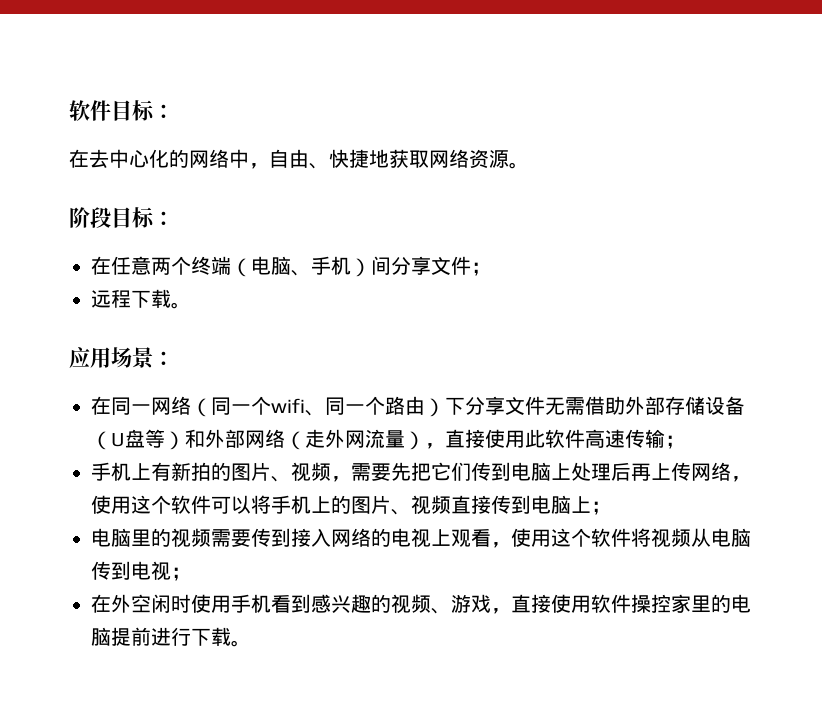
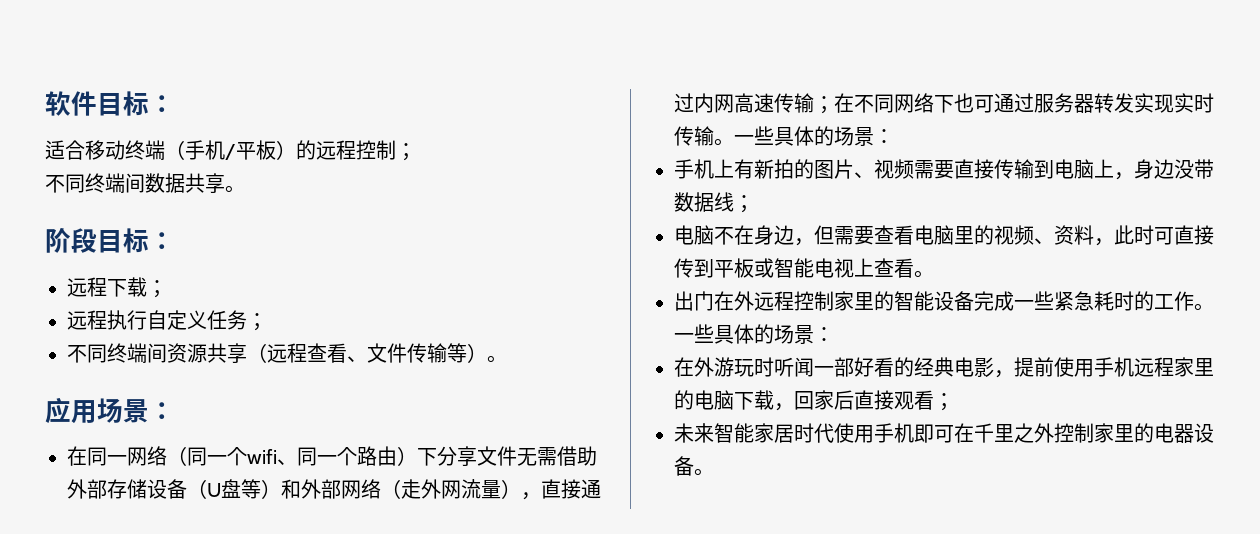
[69,149,529,169] [69,207,174,228] [91,256,491,277] [91,289,171,308] 在去中心化的网络中，自由、快捷地获取网络资源。 // 阶段目标： // 在任意两个终端（电脑、手机）间分享文件； // 远程下载 -> [45,140,416,161] [45,173,245,194] [45,228,175,253] [67,277,167,298] [67,310,267,331] [67,343,487,364] 适合移动终端（手机/平板）的远程控制； // 不同终端间数据共享。 // 阶段目标： // 远程下载； // 远程执行自定义任务； // 不同终端间资源共享（远程查看、文件传输等）
[485,429,585,448] 使用此软件 -> [581,479,601,499] [674,93,734,113] 通过内网
(685, 442) none -> [834,93,1214,113] [674,126,894,146] 在不同网络下也可通过服务器转发实现实时传输。一些具体的场景：
[331,462,751,482] [91,495,611,515] [91,528,751,548] [91,561,191,581] [91,594,751,614] [91,627,231,646] ，需要先把它们传到电脑上处理后再上传网络，使用这个软件可以将手机上的图片、视频直接传到电脑上； // 电脑里的视频需要传到接入网络的电视上观看，使用这个软件将视频从电脑传到电视； // 在外空闲时使用手机看到感兴趣的视频、游戏，直接使用软件操控家里的电脑提前进行下载 -> [914,159,1214,180] [674,192,754,213] [674,225,1214,246] [674,258,934,278] [674,291,1214,311] [674,324,834,344] [674,357,1214,378] [674,390,954,411] [674,423,1214,443] [674,456,694,476] 需要直接传输到电脑上，身边没带数据线； // 电脑不在身边，但需要查看电脑里的视频、资料，此时可直接传到平板或智能电视上查看。 // 出门在外远程控制家里的智能设备完成一些紧急耗时的工作。一些具体的场景： // 在外游玩时听闻一部好看的经典电影，提前使用手机远程家里的电脑下载，回家后直接观看； // 未来智能家居时代使用手机即可在千里之外控制家里的电器设备

